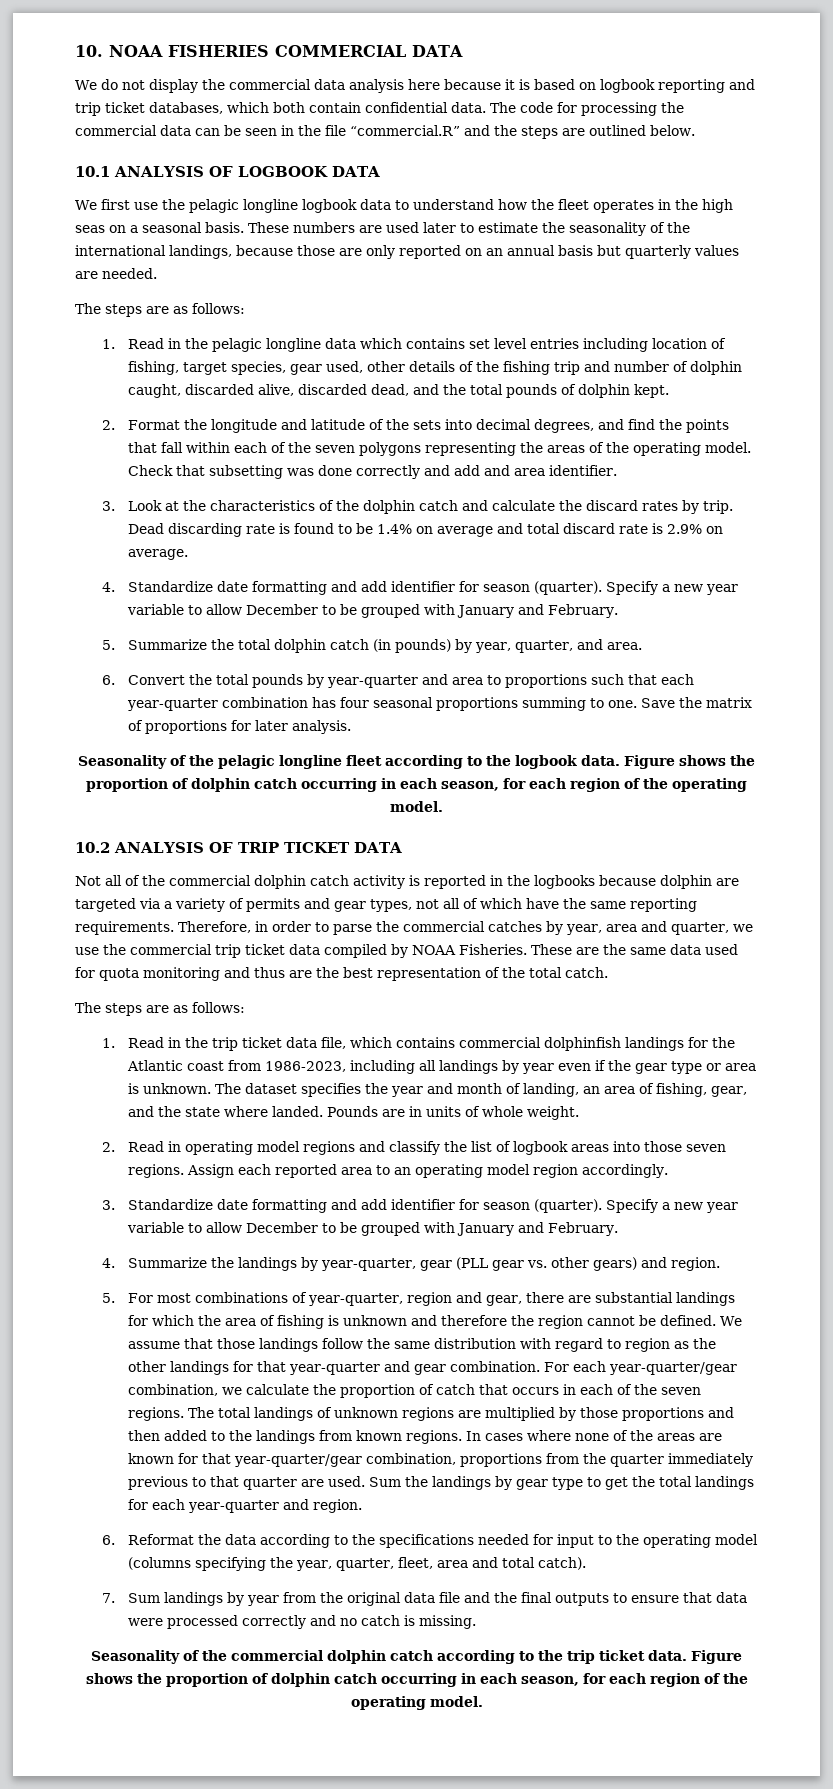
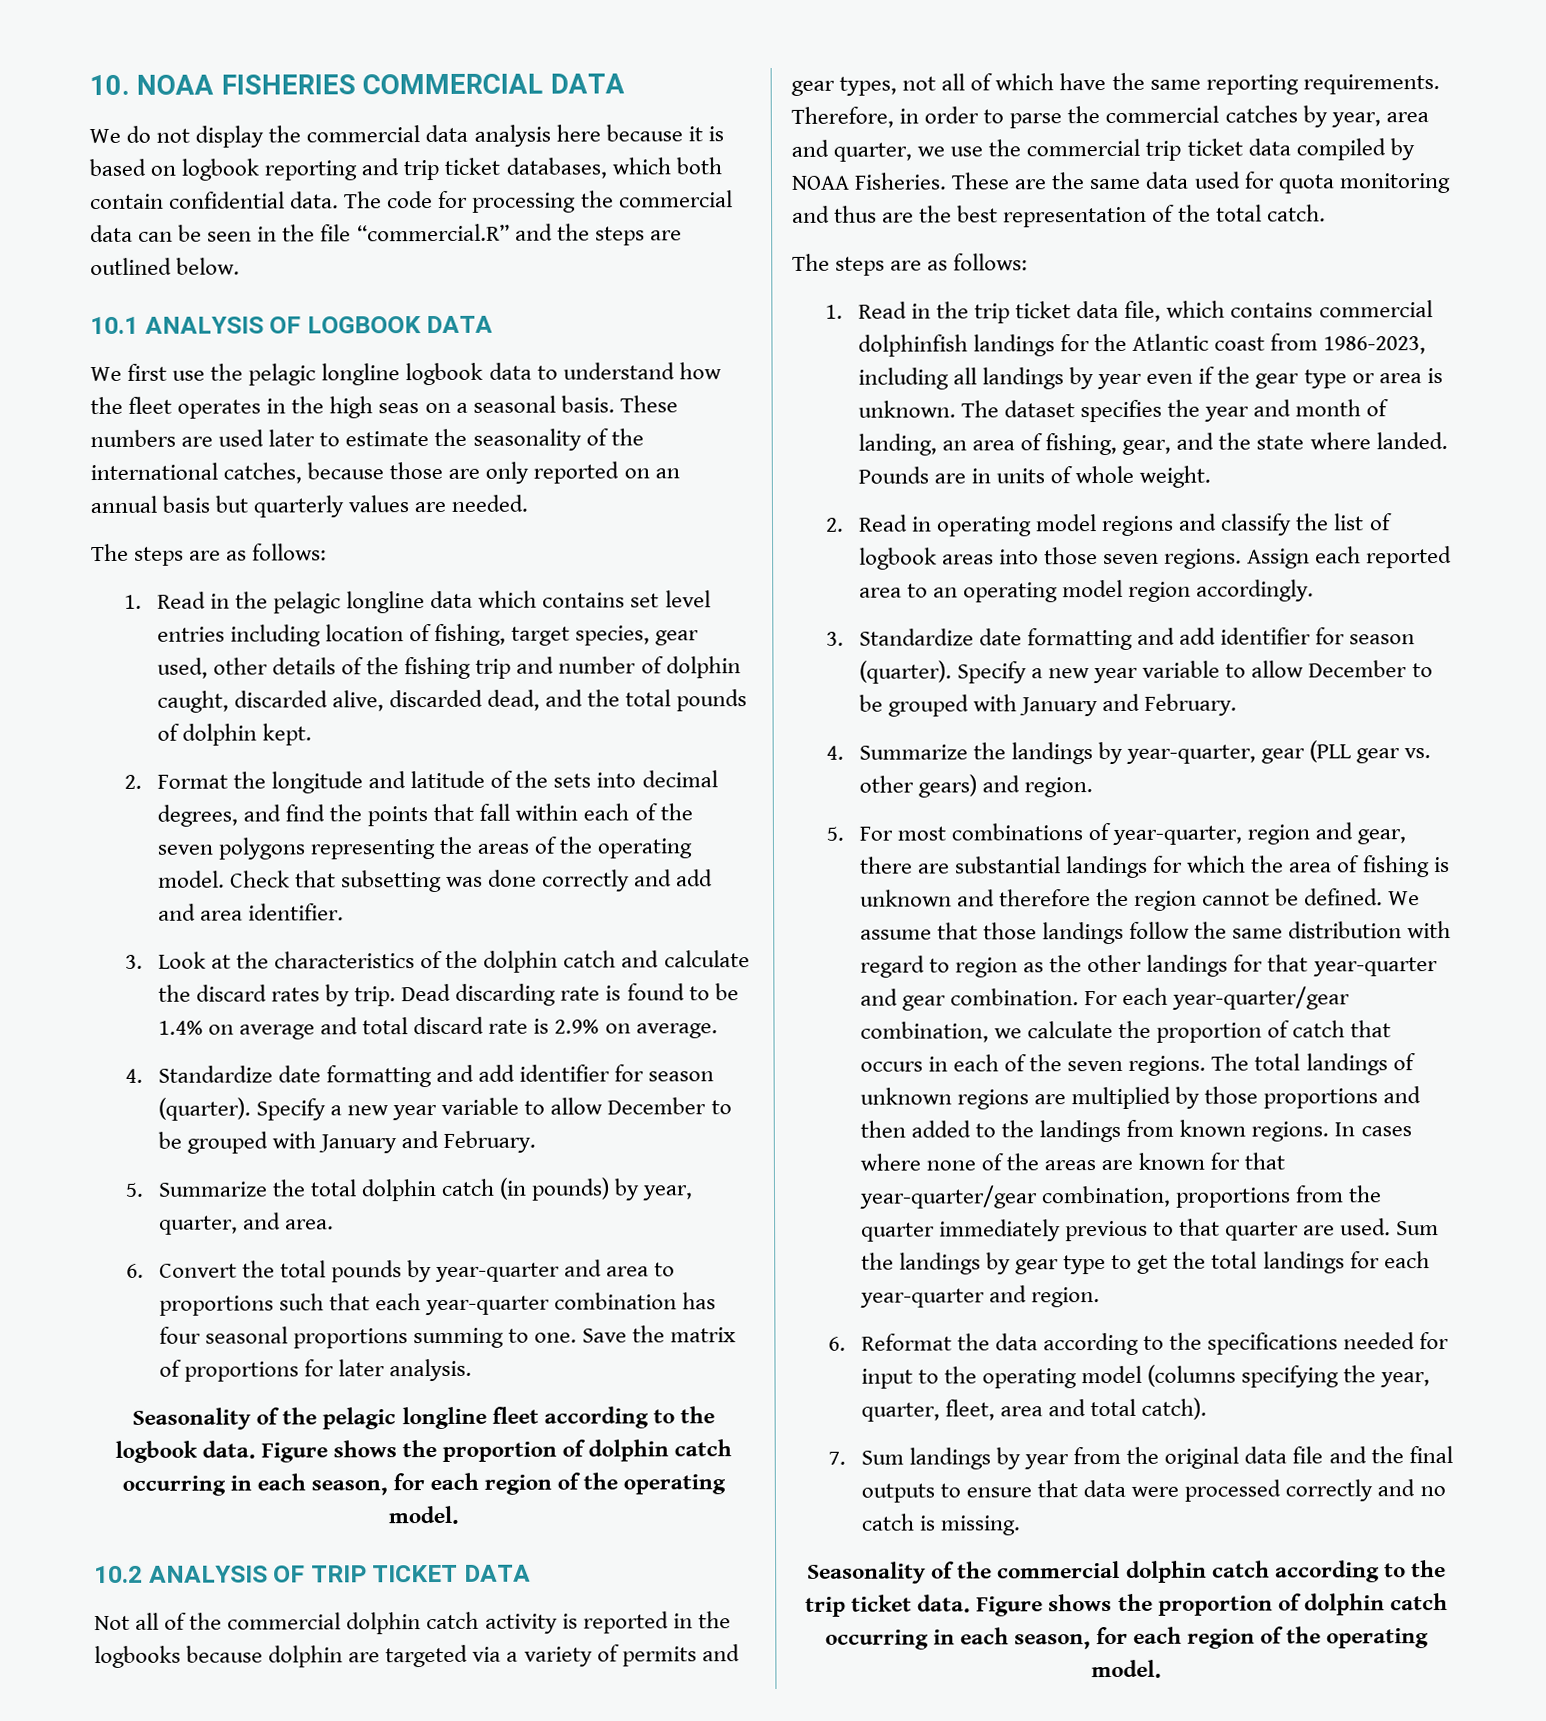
[169,245,232,259] landings, -> [223,462,303,484] catches,

